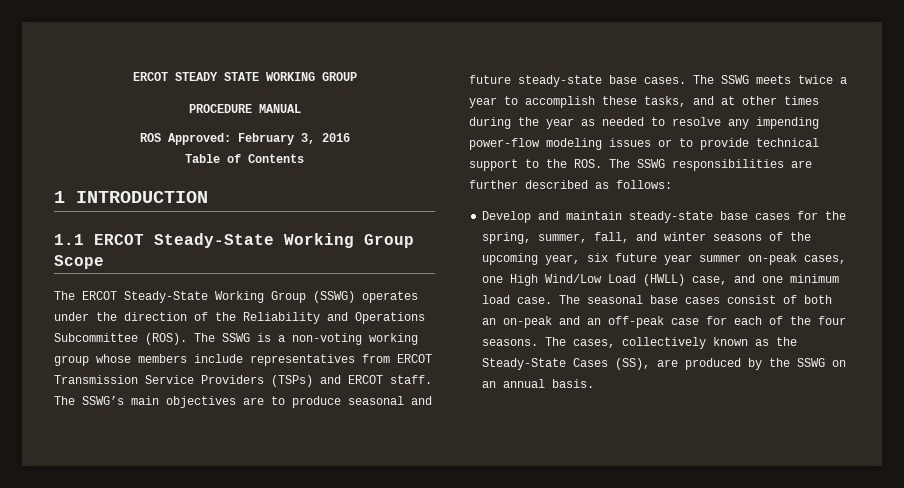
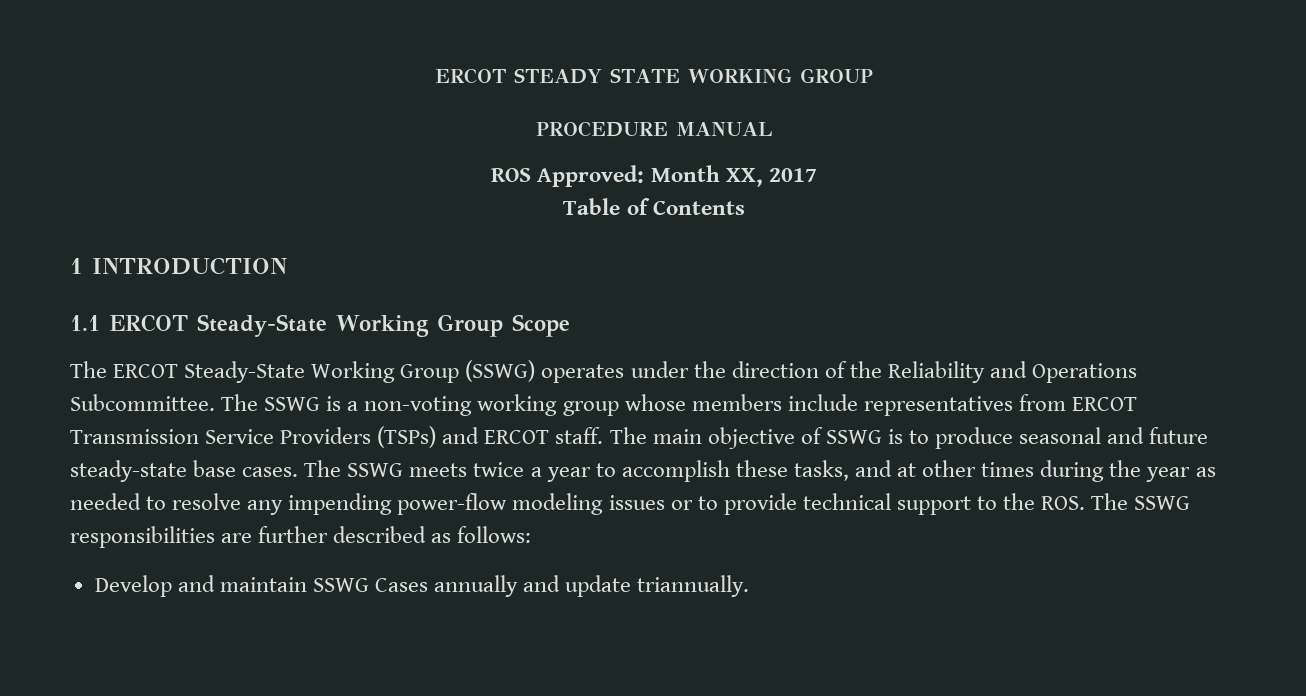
[237,133,350,145] February 3, 2016 -> [650,165,817,187] Month XX, 2017
[54,333,187,345] Subcommittee (ROS). -> [70,394,215,411] Subcommittee.
[82,396,264,408] SSWG’s main objectives are -> [652,427,903,449] main objective of SSWG is
[629,211,847,223] [482,232,812,244] [482,253,847,265] [482,274,840,286] [482,295,833,304] [482,316,847,328] [482,337,798,349] [482,358,847,370] [482,379,595,388] steady-state base cases for the spring, summer, fall, and winter seasons of the upcoming year, six future year summer on-peak cases, one High Wind/Low Load (HWLL) case, and one minimum load case. The seasonal base cases consist of both an on-peak and an off-peak case for each of the four seasons. The cases, collectively known as the Steady-State Cases (SS), are produced by the SSWG on an annual basis. -> [312,575,750,597] SSWG Cases annually and update triannually.

